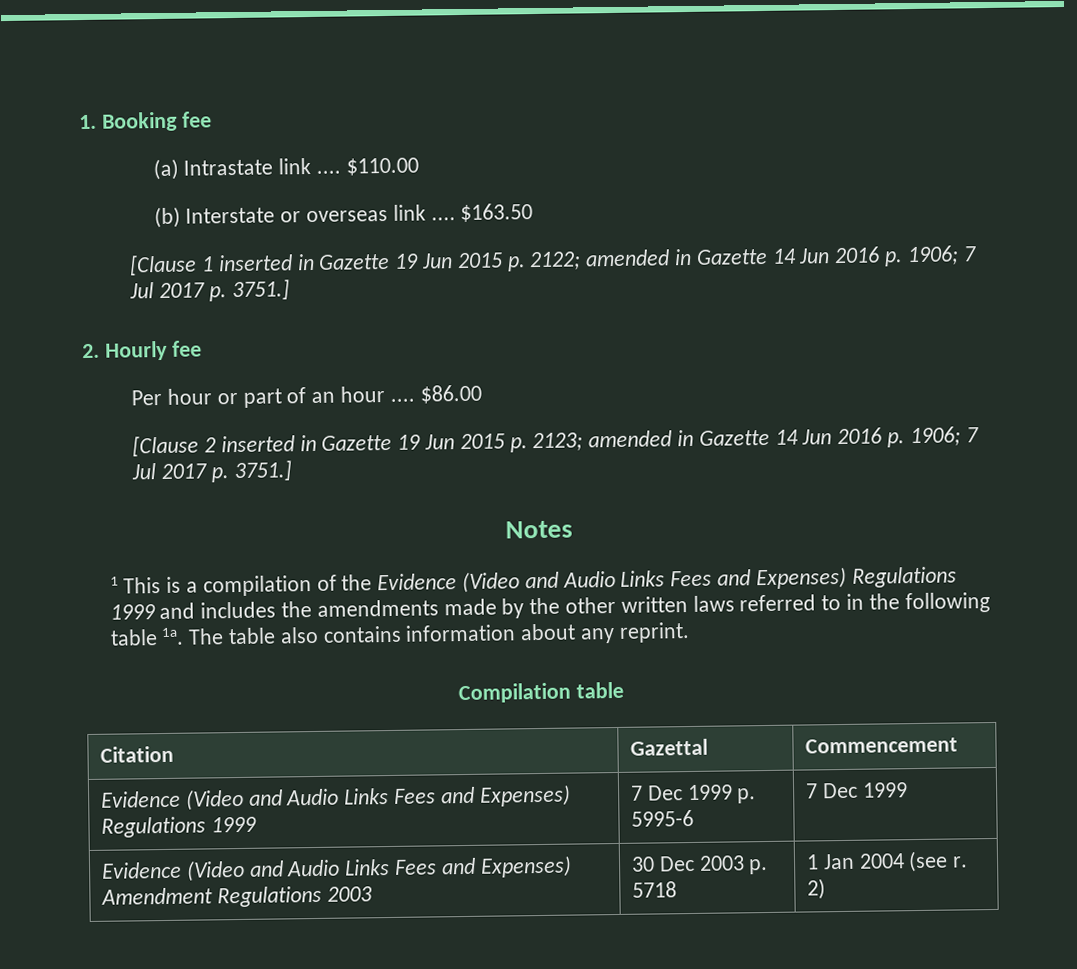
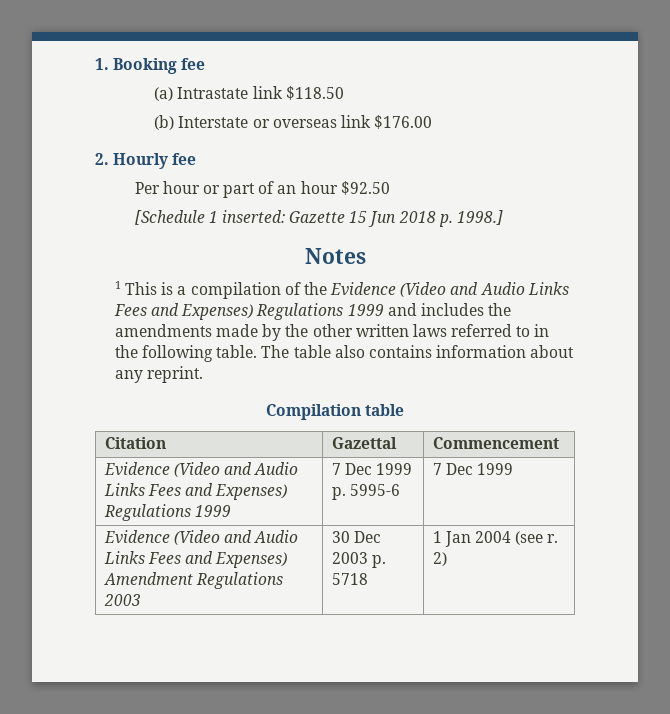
[316,157,419,176] .... $110.00 -> [285,86,344,100] $118.50
[430,203,534,223] [129,245,977,276] [129,279,290,302] .... $163.50 // [Clause 1 inserted in Gazette 19 Jun 2015 p. 2122; amended in Gazette 14 Jun 2016 p. 1906; 7 Jul 2017 p. 3751.] -> [374,115,433,129] $176.00
[389,384,482,404] [132,426,979,457] [131,460,292,483] .... $86.00 // [Clause 2 inserted in Gazette 19 Jun 2015 p. 2123; amended in Gazette 14 Jun 2016 p. 1906; 7 Jul 2017 p. 3751.] -> [340,181,390,195] [134,210,504,227] $92.50 // [Schedule 1 inserted: Gazette 15 Jun 2018 p. 1998.]
[109,627,185,646] table 1a. -> [216,345,258,358] table.

